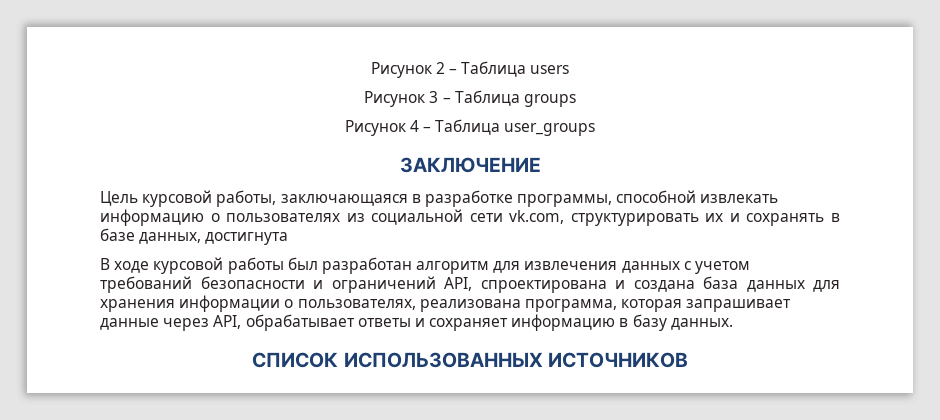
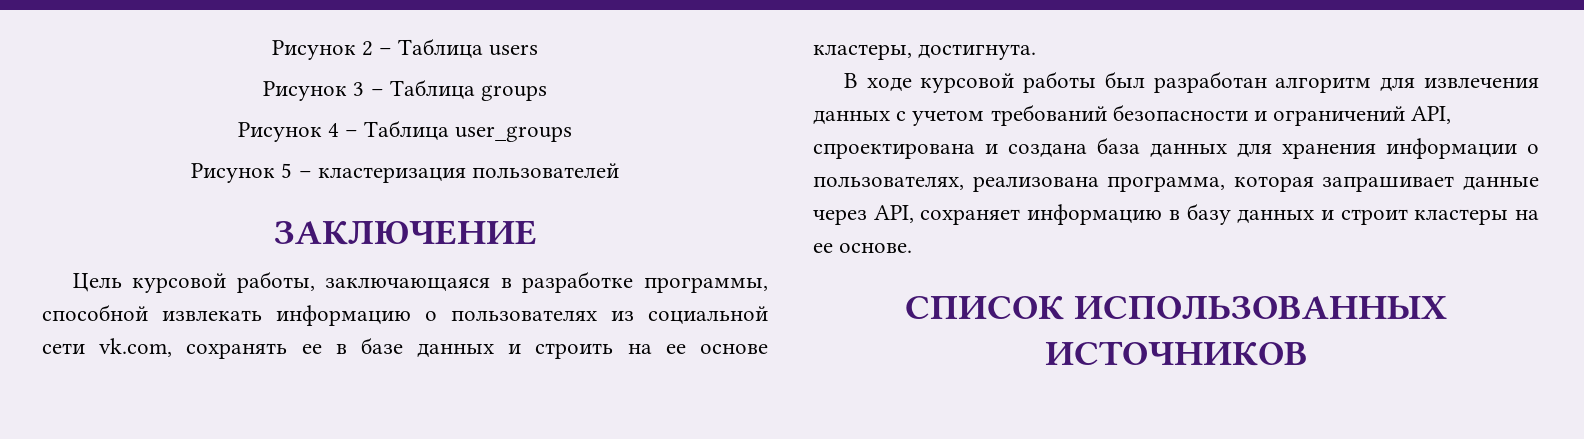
(596, 129) none -> [191,163,619,183] // Рисунок 5 – кластеризация пользователей
[570,213,840,226] [100,228,289,245] структурировать их и сохранять в базе данных, достигнута -> [186,337,768,359] [813,44,1037,60] сохранять ее в базе данных и строить на ее основе кластеры, достигнута.
[245,314,425,331] обрабатывает ответы и -> (914, 214) none
[670,318,733,330] данных. -> [1237,209,1539,225] [813,243,913,253] данных и строит кластеры на ее основе.

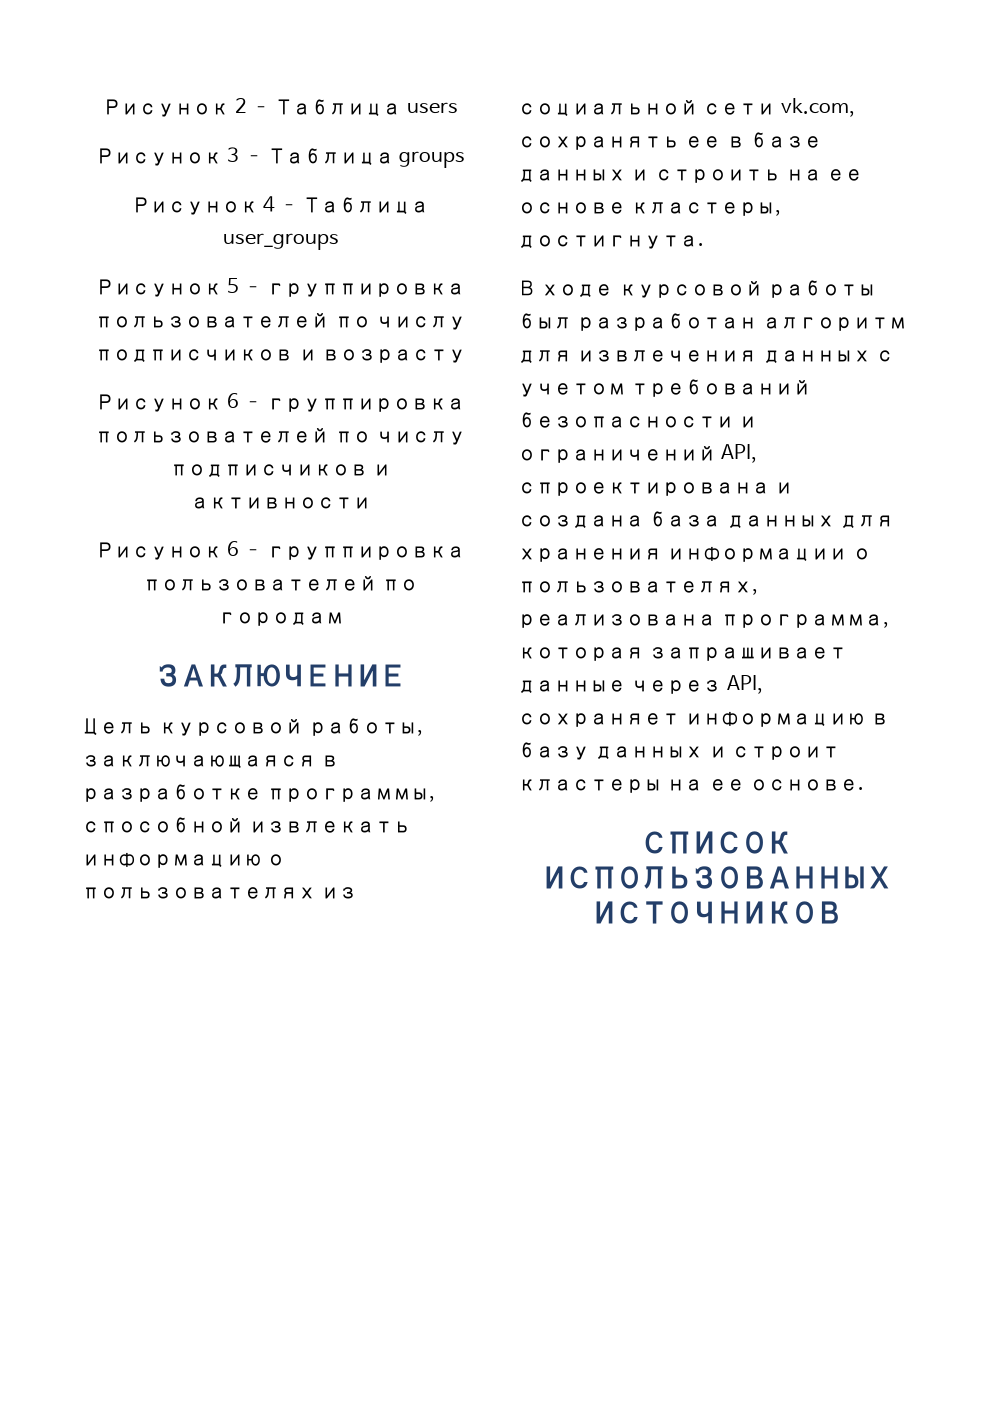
[317,163,619,183] кластеризация пользователей -> [267,283,466,297] [95,313,466,330] [95,349,466,363] [95,393,466,412] [95,428,466,445] [169,464,392,478] [190,497,371,509] [95,541,466,560] [142,576,419,591] [217,612,344,626] группировка пользователей по числу подписчиков и возрасту // Рисунок 6 – группировка пользователей по числу подписчиков и активности // Рисунок 6 – группировка пользователей по городам

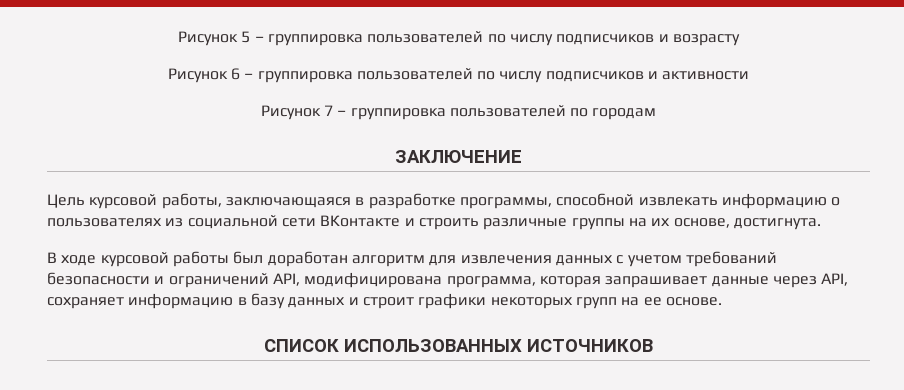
[103,98,458,117] [95,147,466,168] [131,196,430,215] [222,233,339,250] [95,279,222,297] Рисунок 2 – Таблица users // Рисунок 3 – Таблица groups // Рисунок 4 – Таблица user_groups // Рисунок -> [178,31,239,46] Рисунок
[226,541,239,556] 6 -> [323,105,333,116] 7
[780,98,855,117] [518,132,822,150] [518,169,864,183] [518,202,782,216] vk.com, сохранять ее в базе данных и строить на ее основе кластеры, -> [320,215,730,230] ВКонтакте и строить различные группы на их основе,
[577,313,758,331] разработан -> [267,251,348,267] доработан
[518,482,794,496] [518,511,894,529] [518,546,871,562] [518,581,758,595] [518,614,716,628] спроектирована и создана база данных для хранения информации о пользователях, реализована -> [304,272,443,288] модифицирована
[518,779,662,793] кластеры -> [418,293,617,309] графики некоторых групп

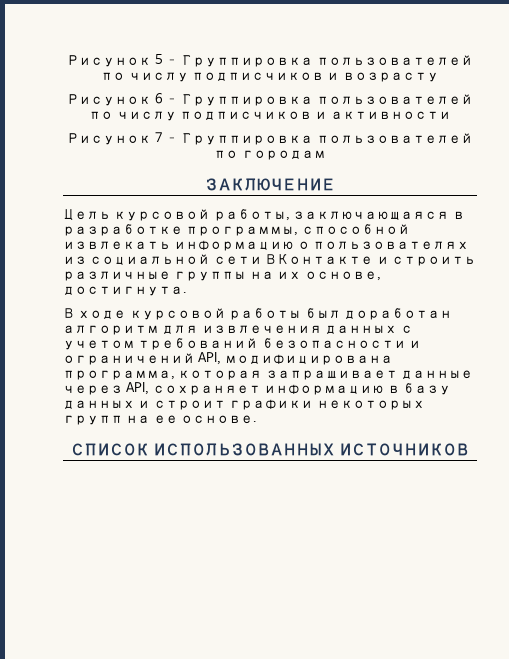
[268,34,364,46] группировка -> [181,55,314,67] Группировка
[257,71,353,83] группировка -> [181,94,314,106] Группировка
[350,108,446,120] группировка -> [181,133,314,145] Группировка

